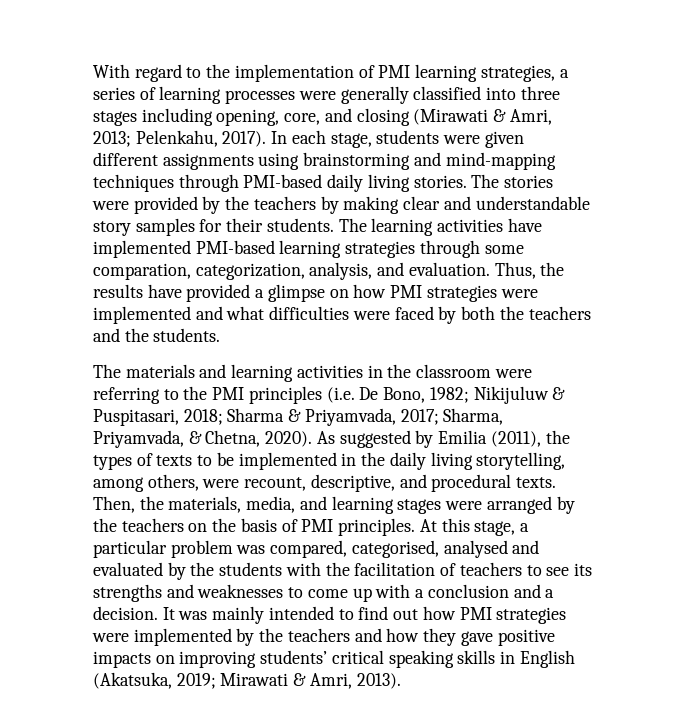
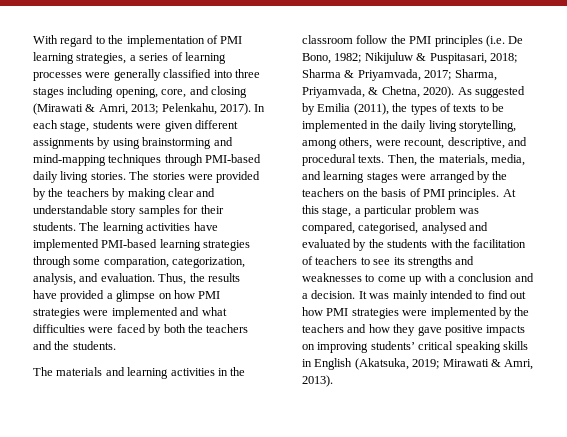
(254, 161) none -> [97,137,111,149] by
[494,369,532,378] [93,387,179,404] were referring to -> [356,35,388,44] follow

